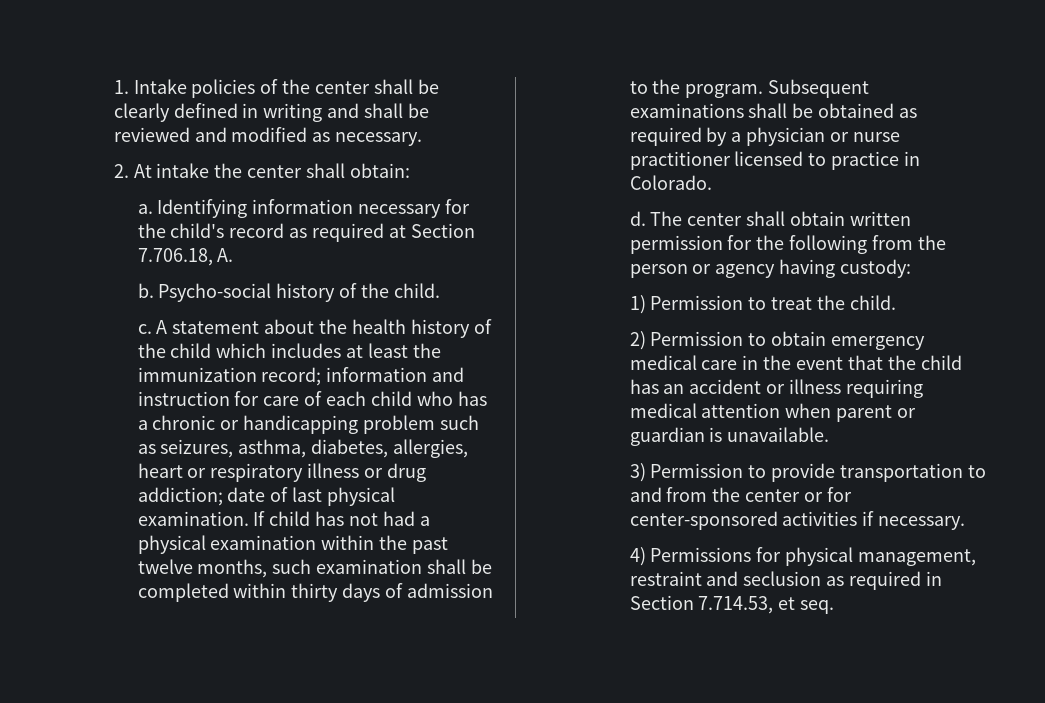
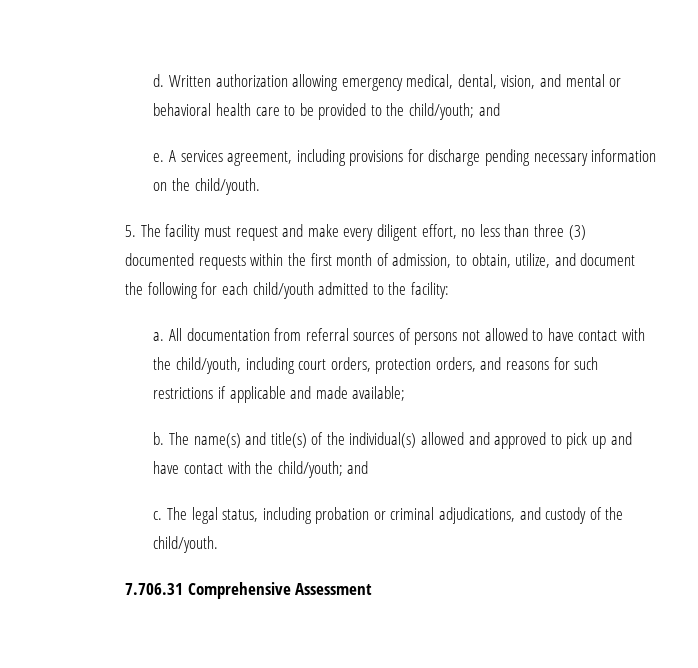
[113,79,439,98] [113,103,429,122] [113,127,423,146] [113,163,410,178] [137,199,471,218] [137,223,475,242] [137,248,234,266] [137,283,440,302] [137,319,492,338] [137,343,441,358] [137,367,465,386] [137,391,487,406] [137,415,479,434] [137,439,469,458] [137,463,426,482] [137,487,396,506] [137,511,430,526] [137,535,449,554] [137,559,492,578] [137,583,493,602] [629,79,870,98] [629,103,918,118] [629,127,900,146] [629,151,921,170] [629,175,712,190] [629,211,911,226] [629,235,946,254] [629,259,912,278] [629,295,896,314] [629,331,926,350] [629,355,962,370] [629,379,923,398] [629,403,917,422] [629,427,830,446] [629,463,986,482] [629,487,852,502] [629,511,966,530] [629,547,977,566] [629,571,942,590] [629,595,835,614] 1. Intake policies of the center shall be clearly defined in writing and shall be reviewed and modified as necessary. // 2. At intake the center shall obtain: // a. Identifying information necessary for the child's record as required at Section 7.706.18, A. // b. Psycho-social history of the child. // c. A statement about the health history of the child which includes at least the immunization record; information and instruction for care of each child who has a chronic or handicapping problem such as seizures, asthma, diabetes, allergies, heart or respiratory illness or drug addiction; date of last physical examination. If child has not had a physical examination within the past twelve months, such examination shall be completed within thirty days of admission to the program. Subsequent examinations shall be obtained as required by a physician or nurse practitioner licensed to practice in Colorado. // d. The center shall obtain written permission for the following from the person or agency having custody: // 1) Permission to treat the child. // 2) Permission to obtain emergency medical care in the event that the child has an accident or illness requiring medical attention when parent or guardian is unavailable. // 3) Permission to provide transportation to and from the center or for center-sponsored activities if necessary. // 4) Permissions for physical management, restraint and seclusion as required in Section 7.714.53, et seq. -> [153,74,622,91] [153,103,500,120] [153,149,657,166] [153,178,260,195] [125,224,586,241] [125,253,636,270] [125,282,449,299] [153,328,645,345] [153,357,599,374] [153,386,406,403] [153,432,632,449] [153,461,369,478] [153,507,624,524] [153,536,219,553] [125,582,373,599] d. Written authorization allowing emergency medical, dental, vision, and mental or behavioral health care to be provided to the child/youth; and // e. A services agreement, including provisions for discharge pending necessary information on the child/youth. // 5. The facility must request and make every diligent effort, no less than three (3) documented requests within the first month of admission, to obtain, utilize, and document the following for each child/youth admitted to the facility: // a. All documentation from referral sources of persons not allowed to have contact with the child/youth, including court orders, protection orders, and reasons for such restrictions if applicable and made available; // b. The name(s) and title(s) of the individual(s) allowed and approved to pick up and have contact with the child/youth; and // c. The legal status, including probation or criminal adjudications, and custody of the child/youth. // 7.706.31 Comprehensive Assessment

